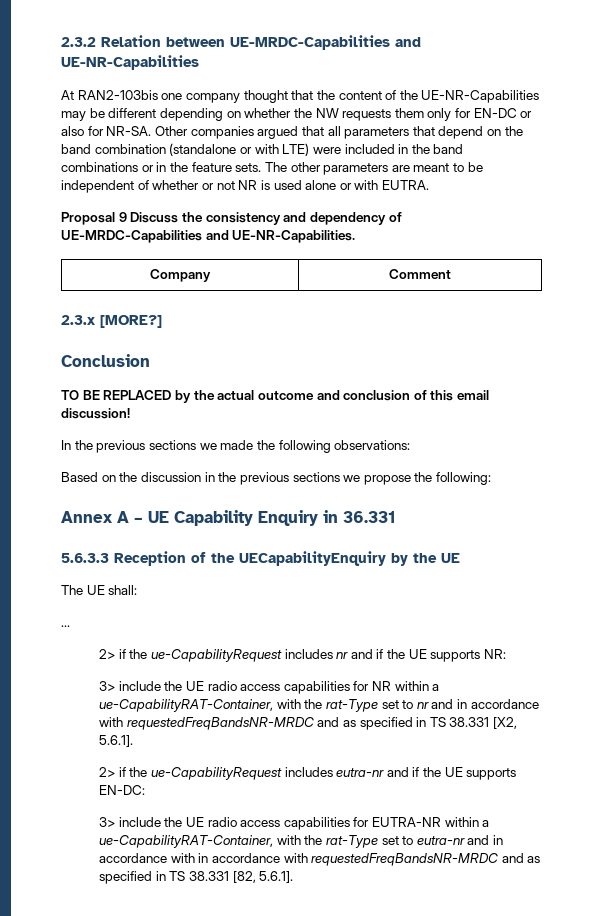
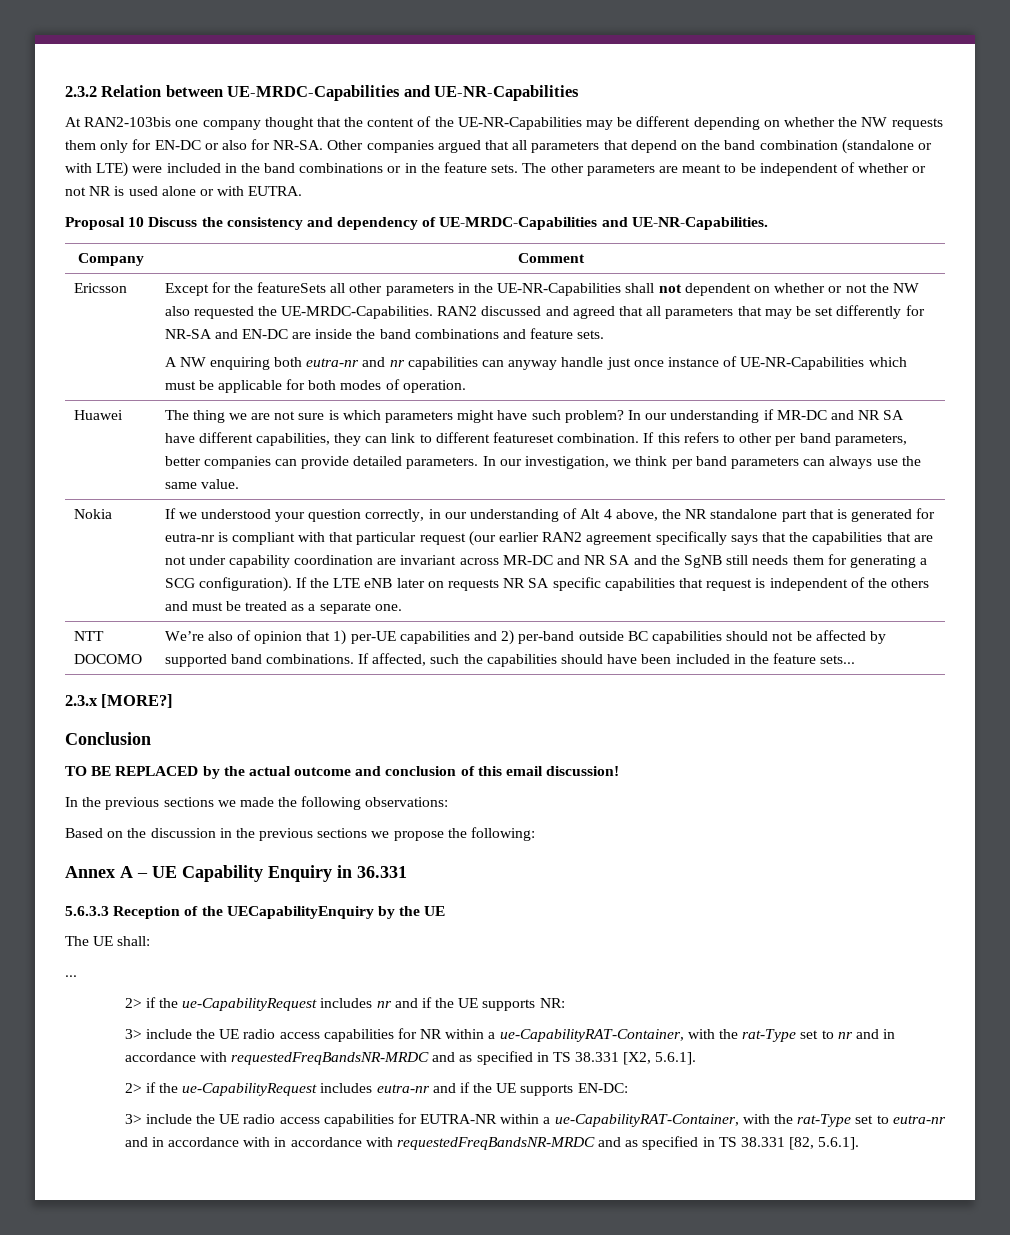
[118,212,127,222] 9 -> [128,217,145,227] 10
(451, 274) none -> [73,283,127,293] [164,282,919,296] [164,305,925,319] [164,328,605,339] [164,356,907,370] [164,379,466,393] [73,410,123,420] [164,409,905,423] [164,432,907,446] [164,456,921,469] [164,479,239,489] [73,509,112,519] [164,508,936,522] [164,531,933,546] [164,554,928,568] [164,577,930,592] [164,601,402,614] [73,631,104,641] [73,654,142,664] [164,630,886,645] [164,653,856,667] // Ericsson | Except for the featureSets all other parameters in the UE-NR-Capabilities shall not dependent on whether or not the NW also requested the UE-MRDC-Capabilities. RAN2 discussed and agreed that all parameters that may be set differently for NR-SA and EN-DC are inside the band combinations and feature sets. // A NW enquiring both eutra-nr and nr capabilities can anyway handle just once instance of UE-NR-Capabilities which must be applicable for both modes of operation. // Huawei | The thing we are not sure is which parameters might have such problem? In our understanding if MR-DC and NR SA have different capabilities, they can link to different featureset combination. If this refers to other per band parameters, better companies can provide detailed parameters. In our investigation, we think per band parameters can always use the same value. // Nokia | If we understood your question correctly, in our understanding of Alt 4 above, the NR standalone part that is generated for eutra-nr is compliant with that particular request (our earlier RAN2 agreement specifically says that the capabilities that are not under capability coordination are invariant across MR-DC and NR SA and the SgNB still needs them for generating a SCG configuration). If the LTE eNB later on requests NR SA specific capabilities that request is independent of the others and must be treated as a separate one. // NTT DOCOMO | We’re also of opinion that 1) per-UE capabilities and 2) per-band outside BC capabilities should not be affected by supported band combinations. If affected, such the capabilities should have been included in the feature sets...

